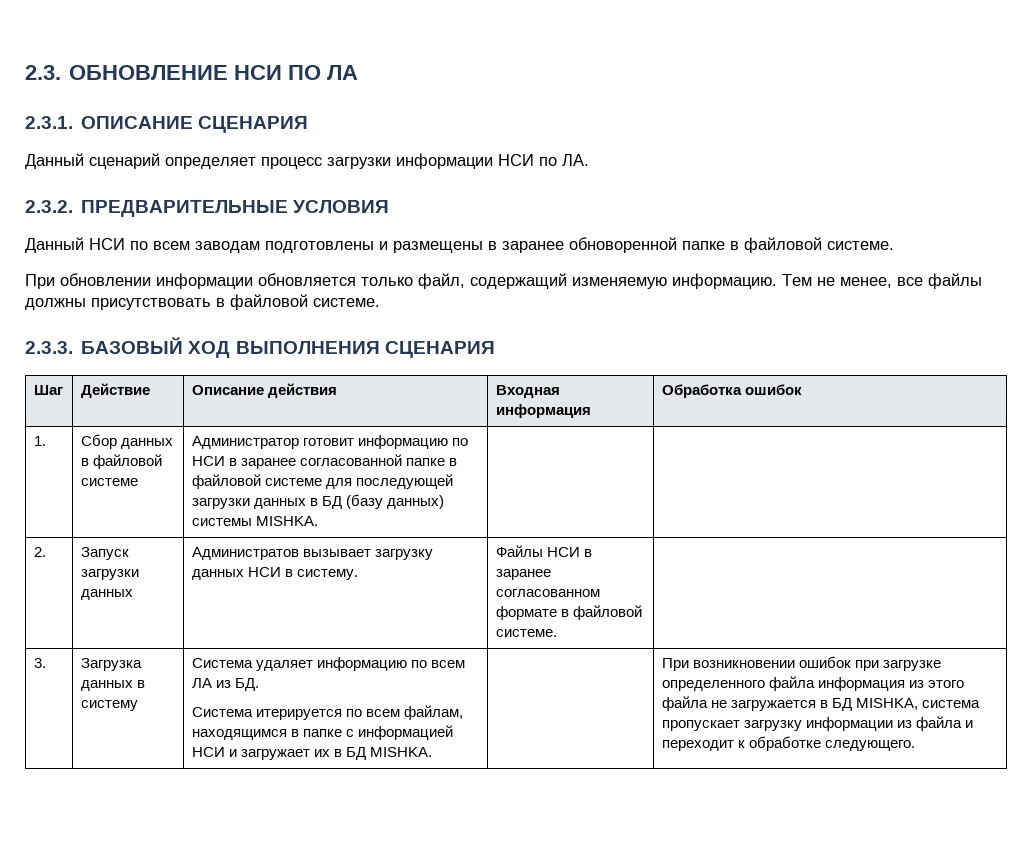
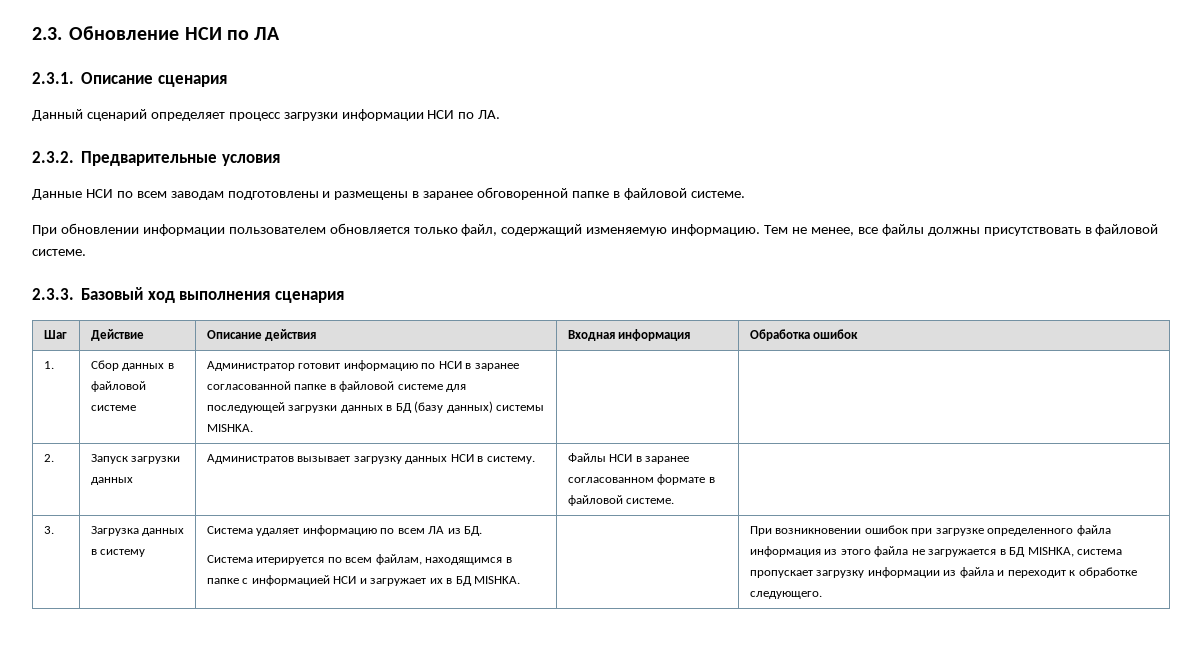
[69,65,322,80] ОБНОВЛЕНИЕ НСИ ПО -> [69,26,249,40] Обновление НСИ по
[81,116,309,133] ОПИСАНИЕ СЦЕНАРИЯ -> [81,72,227,87] Описание сценария
[81,200,390,217] [25,237,84,253] ПРЕДВАРИТЕЛЬНЫЕ УСЛОВИЯ // Данный -> [81,151,280,166] [32,189,82,200] Предварительные условия // Данные
[569,237,677,253] обноворенной -> [477,187,569,200] обговоренной
(253, 281) none -> [228,227,326,234] пользователем
[81,337,495,358] БАЗОВЫЙ ХОД ВЫПОЛНЕНИЯ СЦЕНАРИЯ -> [81,287,345,303] Базовый ход выполнения сценария

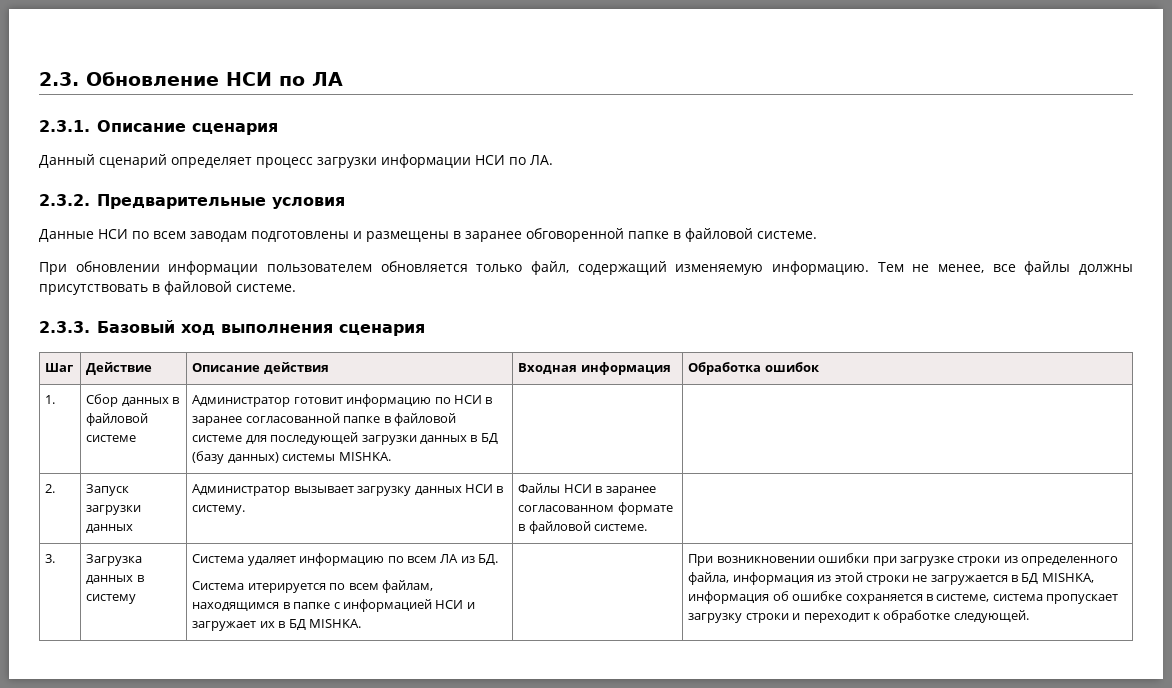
[206,454,294,464] Администратов -> [192,484,291,496] Администратор
[864,525,908,534] ошибок -> [818,553,870,563] ошибки
[987,525,1111,536] [749,546,909,557] определенного файла информация из этого файла -> [957,556,1119,566] [688,572,909,585] строки из определенного файла, информация из этой строки
[1077,549,1123,555] [749,567,994,578] система пропускает загрузку информации из файла -> [688,591,1119,604] [688,613,789,623] информация об ошибке сохраняется в системе, система пропускает загрузку строки
[749,591,822,599] следующего. -> [953,610,1029,623] следующей.

